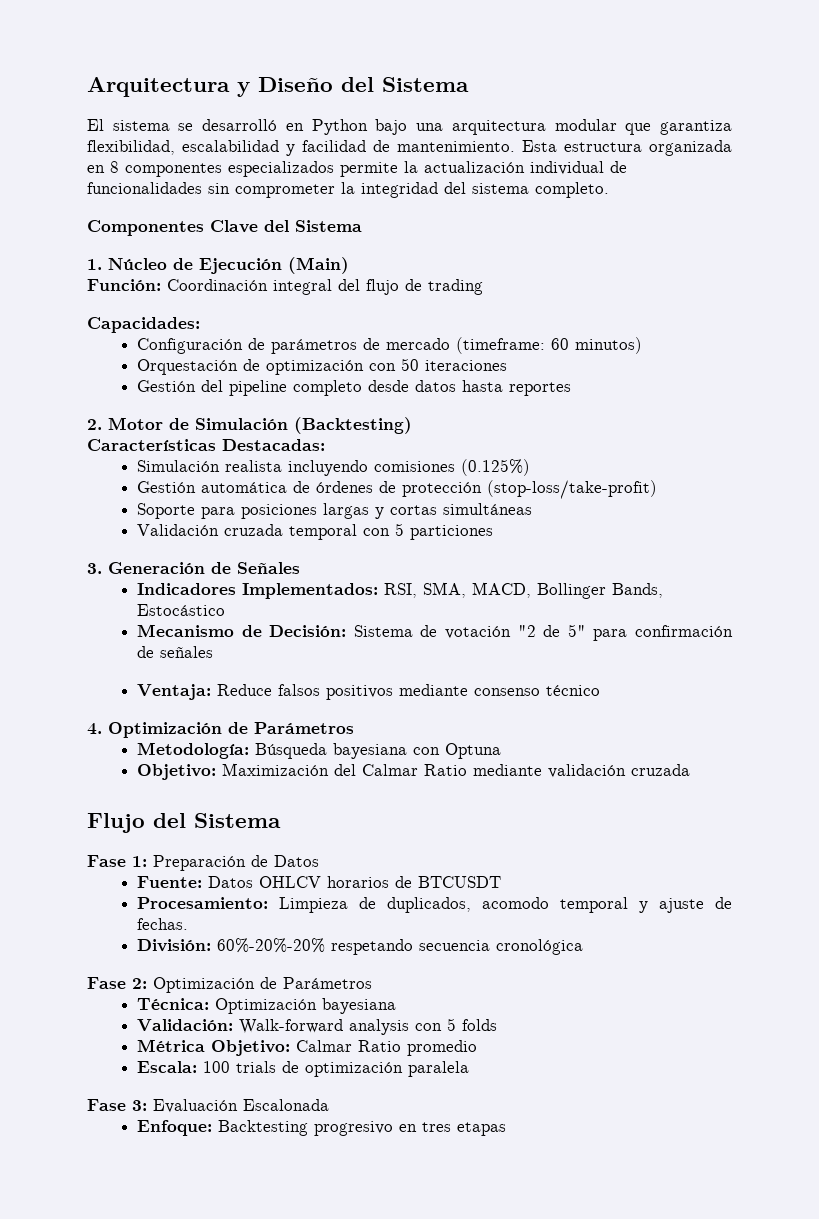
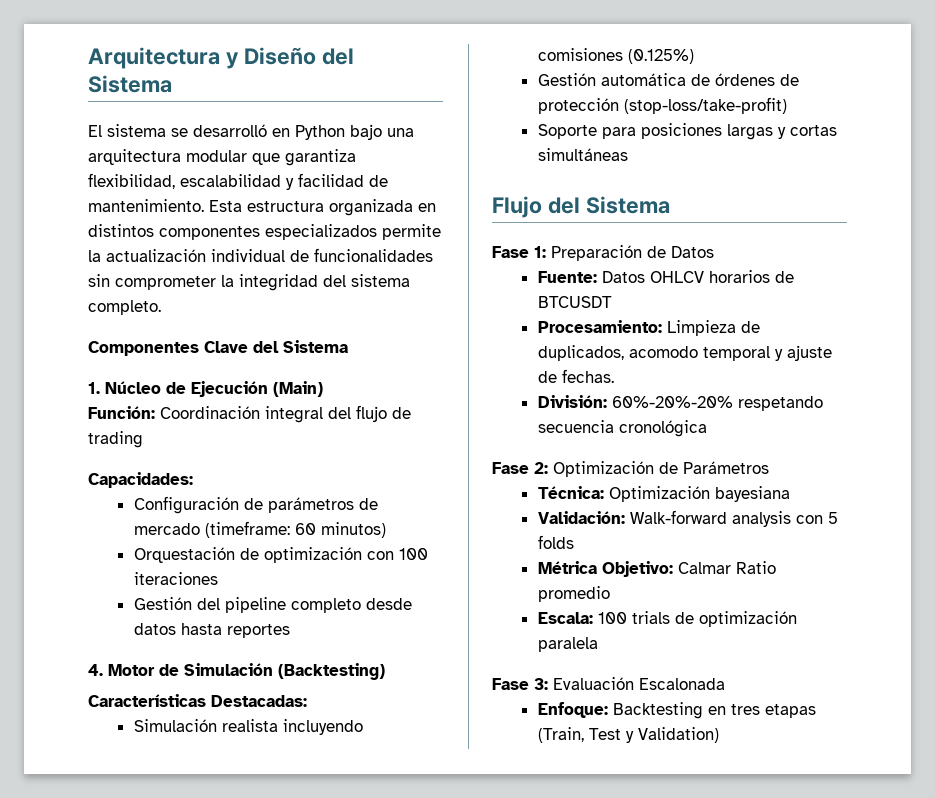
[110,161,119,173] 8 -> [88,224,154,237] distintos
[401,358,420,371] 50 -> [398,548,428,560] 100
[87,419,102,430] 2. -> [88,664,103,676] 4.
[137,523,494,540] [87,562,300,574] [137,582,664,599] [137,604,226,616] [137,624,733,641] [137,646,214,658] [137,684,601,700] [87,722,354,738] [137,742,502,759] [137,763,691,780] // Validación cruzada temporal con 5 particiones // 3. Generación de Señales // Indicadores Implementados: RSI, SMA, MACD, Bollinger Bands, Estocástico // Mecanismo de Decisión: Sistema de votación "2 de 5" para confirmación de señales // Ventaja: Reduce falsos positivos mediante consenso técnico // 4. Optimización de Parámetros // Metodología: Búsqueda bayesiana con Optuna // Objetivo: Maximización del Calmar Ratio mediante validación cruzada -> (628, 154) none
[314,1121,394,1136] progresivo -> (703, 710) none
(507, 1129) none -> [537,727,719,743] (Train, Test y Validation)

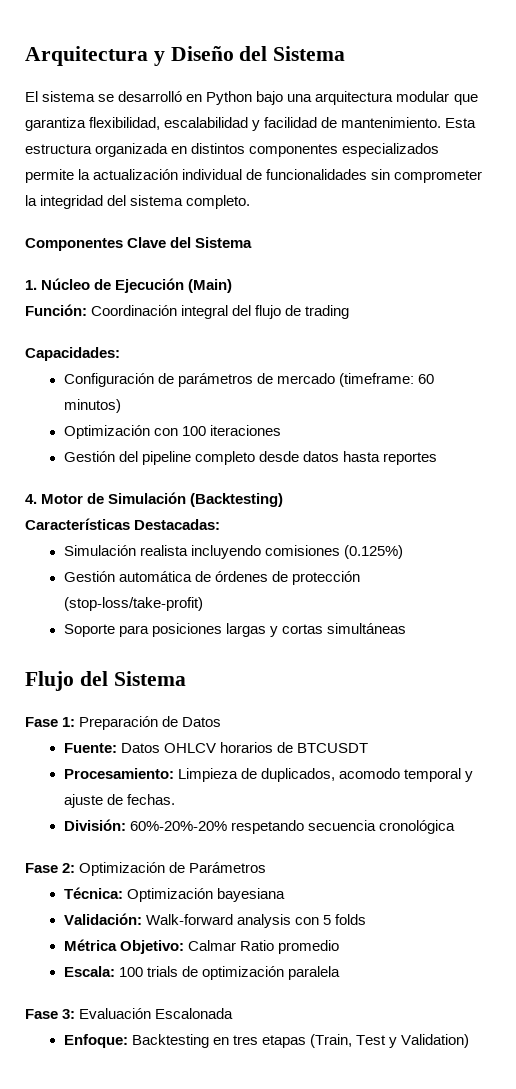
[133,547,362,563] Orquestación de optimización -> [63,425,150,439] Optimización

